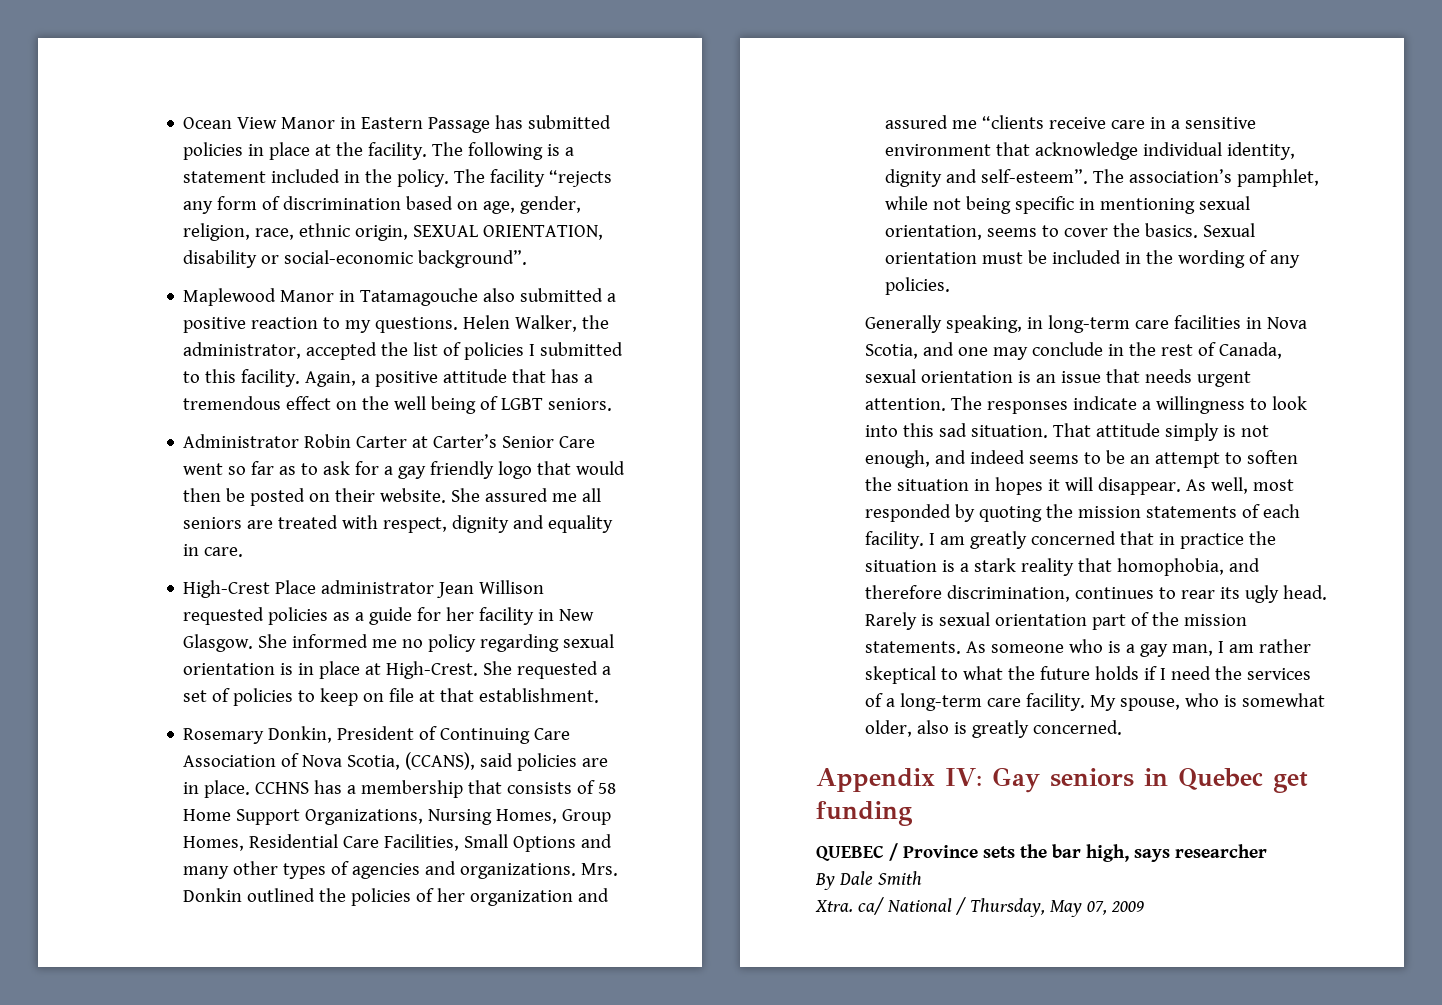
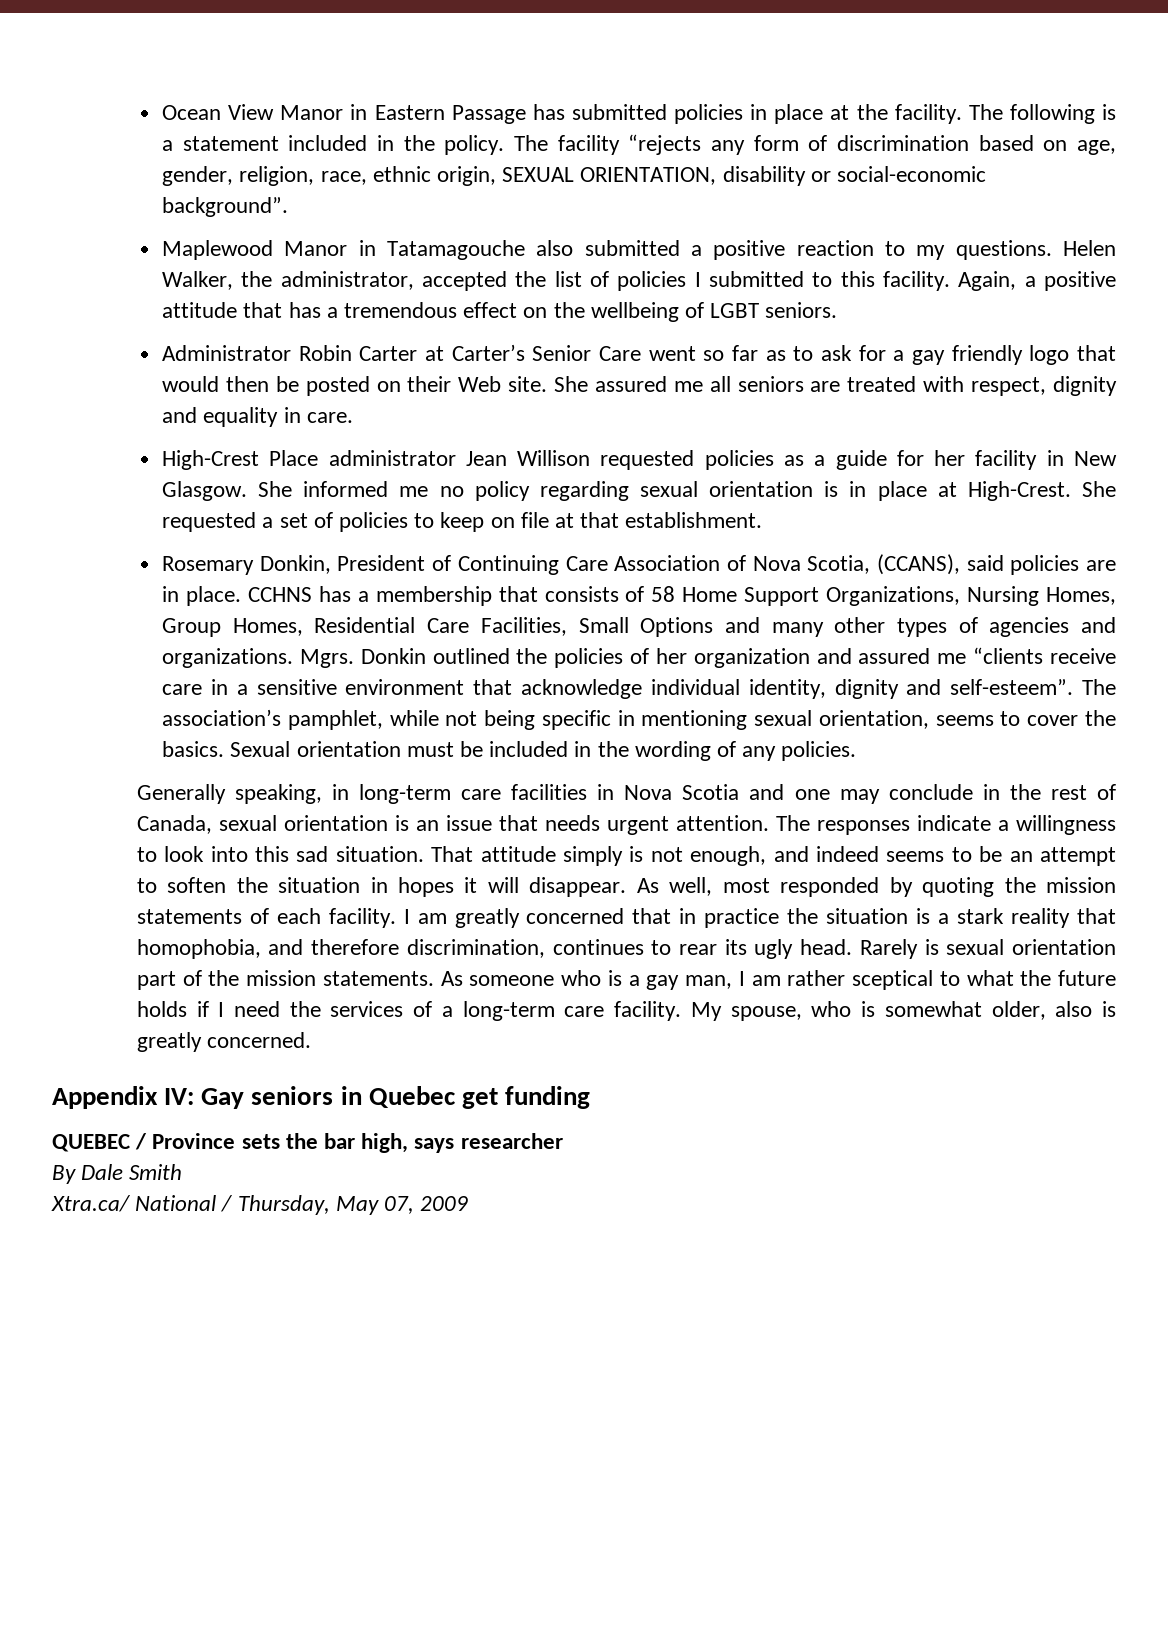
[394,396,477,414] well being -> [590,302,679,322] wellbeing
[380,488,447,503] website. -> [458,376,548,392] Web site.
[581,863,619,876] Mrs. -> [299,649,354,668] Mgrs.
[865,344,919,359] Scotia, -> [682,784,740,800] Scotia
[865,666,937,684] skeptical -> [852,970,934,990] sceptical
[815,897,884,915] Xtra. ca/ -> [51,1195,131,1212] Xtra.ca/

